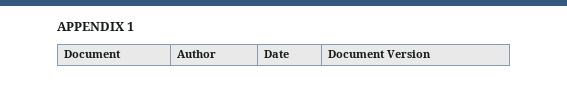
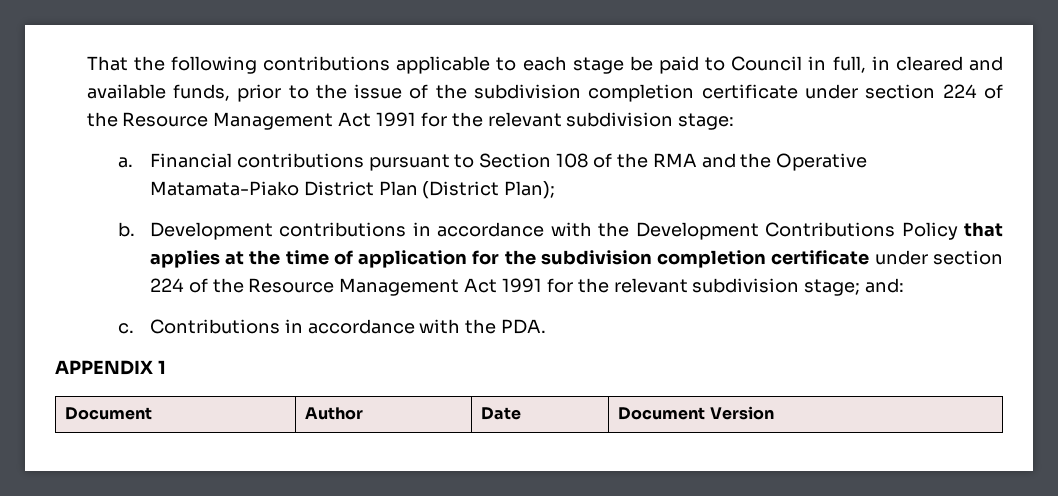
(57, 26) none -> [86,56,1004,74] [86,84,1003,102] [86,112,735,130] [118,153,868,171] [149,181,556,199] [118,222,1003,240] [149,250,1004,268] [149,278,905,296] [118,319,547,334] That the following contributions applicable to each stage be paid to Council in full, in cleared and available funds, prior to the issue of the subdivision completion certificate under section 224 of the Resource Management Act 1991 for the relevant subdivision stage: // a. Financial contributions pursuant to Section 108 of the RMA and the Operative Matamata-Piako District Plan (District Plan); // b. Development contributions in accordance with the Development Contributions Policy that applies at the time of application for the subdivision completion certificate under section 224 of the Resource Management Act 1991 for the relevant subdivision stage; and: // c. Contributions in accordance with the PDA. //

